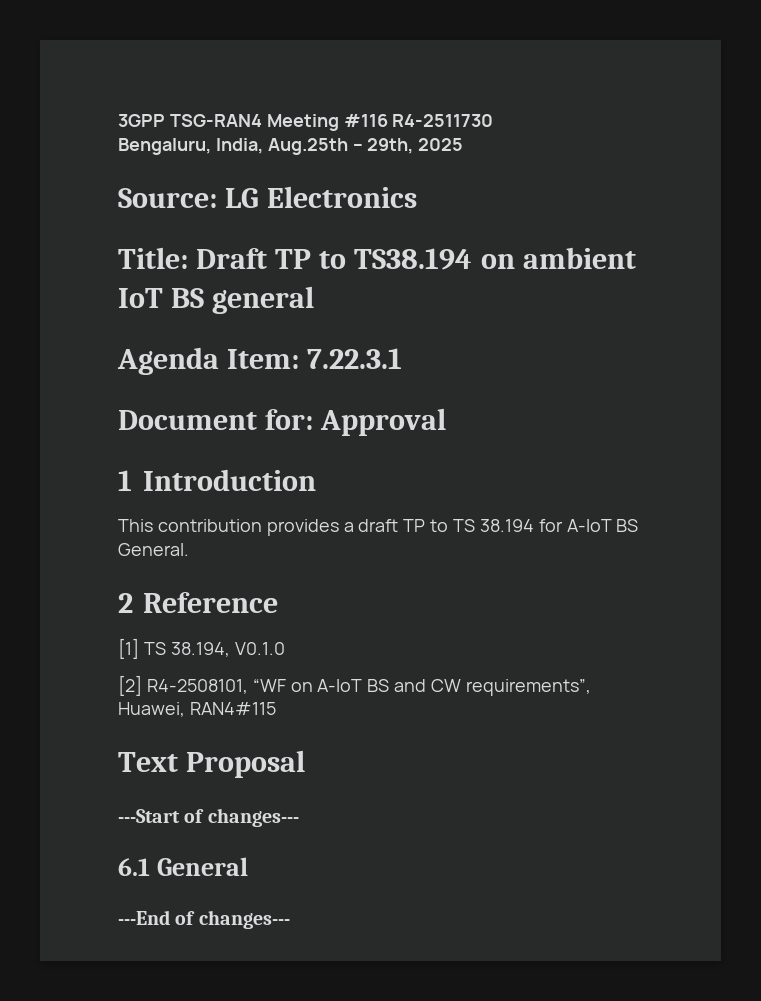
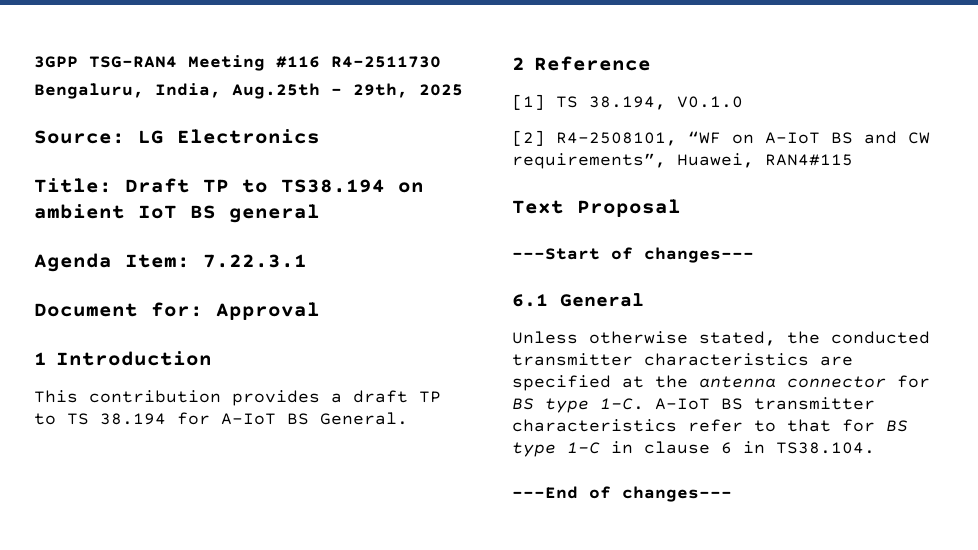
(249, 866) none -> [512,331,930,346] [512,353,853,366] [512,375,930,391] [512,397,875,413] [512,419,908,432] [512,441,875,457] // Unless otherwise stated, the conducted transmitter characteristics are specified at the antenna connector for BS type 1-C. A-IoT BS transmitter characteristics refer to that for BS type 1-C in clause 6 in TS38.104.

